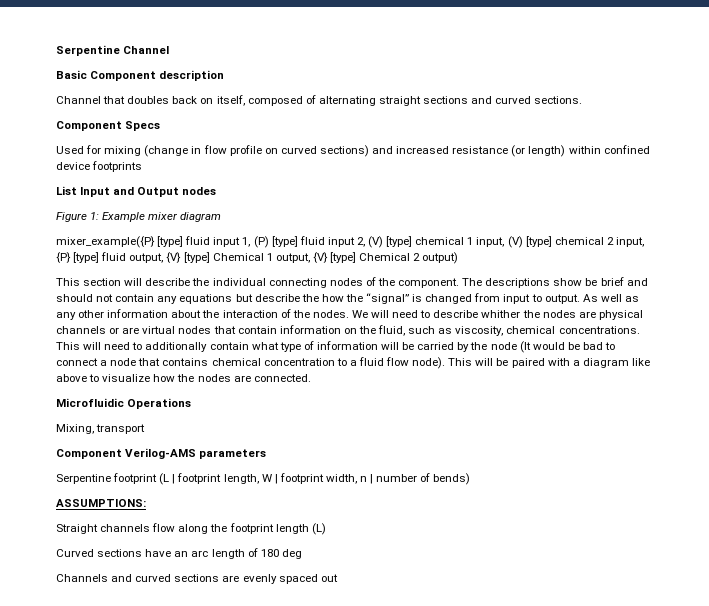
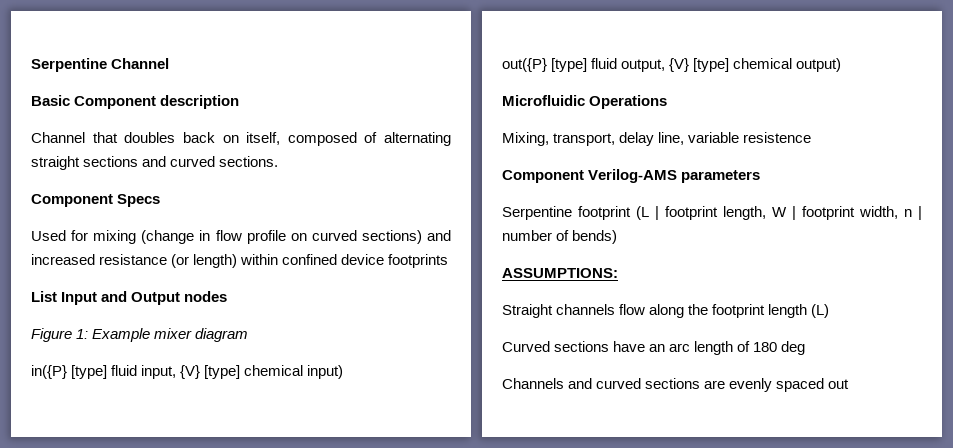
[56,236,644,248] [56,252,71,263] mixer_example({P} [type] fluid input 1, (P) [type] fluid input 2, (V) [type] chemical 1 input, (V) [type] chemical 2 input, {P} -> [31,365,344,379] [502,58,547,72] in({P} [type] fluid input, {V} [type] chemical input) // out({P}
[212,252,459,264] [56,277,648,288] [56,293,639,304] [56,309,643,320] [56,325,640,336] [56,341,616,353] [56,357,650,369] [56,374,311,382] [56,398,192,409] [56,424,146,434] Chemical 1 output, {V} [type] Chemical 2 output) // This section will describe the individual connecting nodes of the component. The descriptions show be brief and should not contain any equations but describe the how the “signal” is changed from input to output. As well as any other information about the interaction of the nodes. We will need to describe whither the nodes are physical channels or are virtual nodes that contain information on the fluid, such as viscosity, chemical concentrations. This will need to additionally contain what type of information will be carried by the node (It would be bad to connect a node that contains chemical concentration to a fluid flow node). This will be paired with a diagram like above to visualize how the nodes are connected. // Microfluidic Operations // Mixing, transport -> [733,58,842,72] [502,95,668,109] [502,132,812,146] chemical output) // Microfluidic Operations // Mixing, transport, delay line, variable resistence

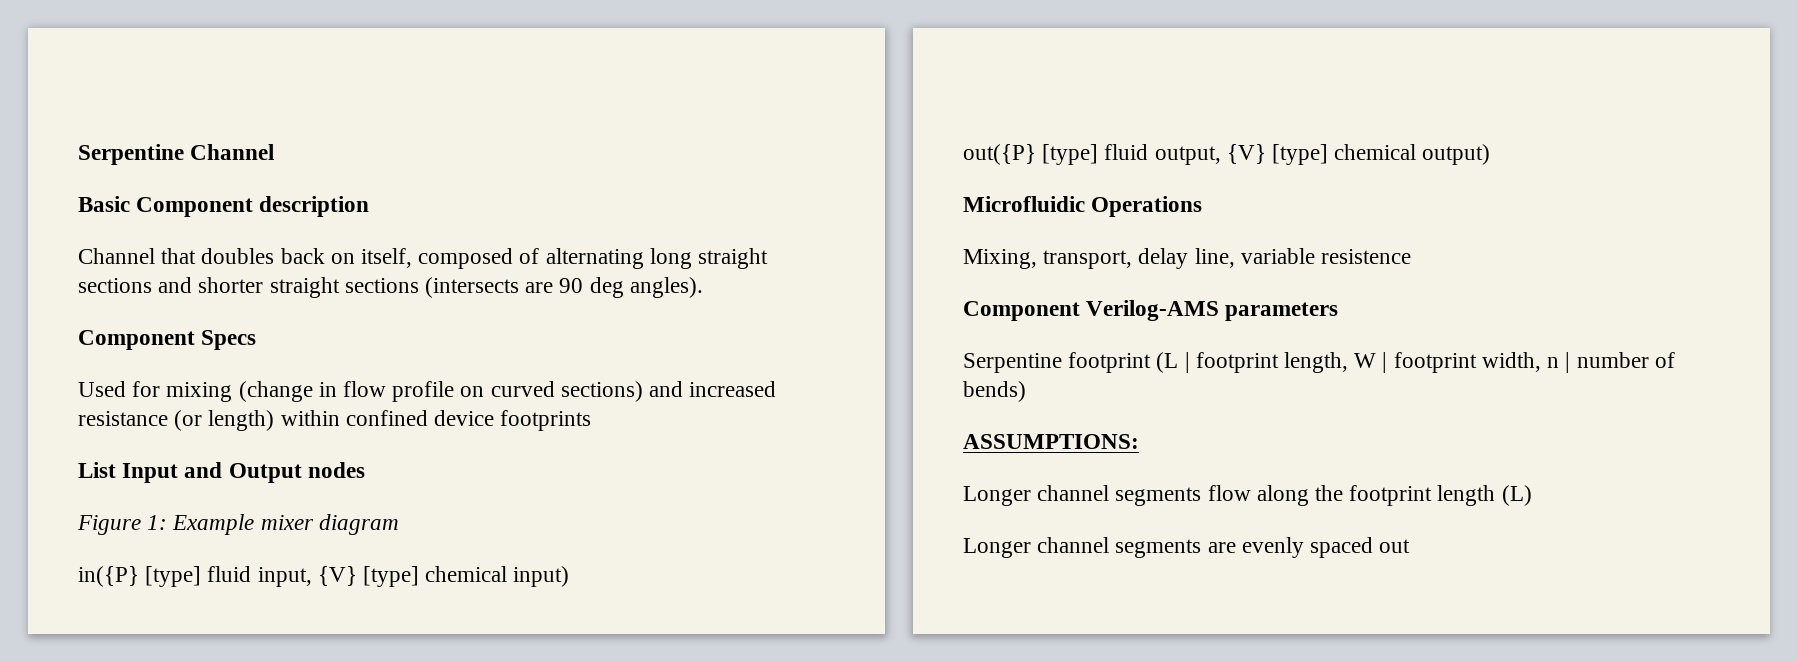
(451, 139) none -> [649,248,692,269] long
[170,156,279,167] curved sections. -> [198,277,703,298] shorter straight sections (intersects are 90 deg angles).
[502,304,616,318] Straight channels -> [963,485,1202,506] Longer channel segments
[502,341,806,355] [502,378,701,389] Curved sections have an arc length of 180 deg // Channels and curved sections -> [963,537,1202,558] Longer channel segments

